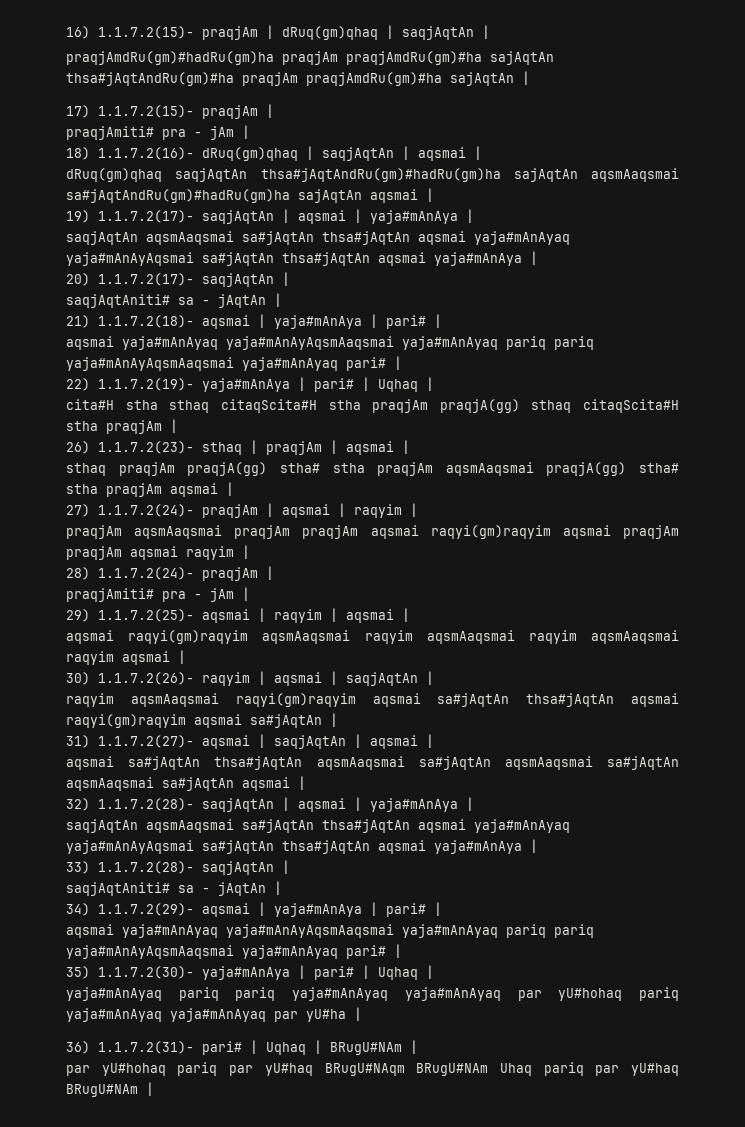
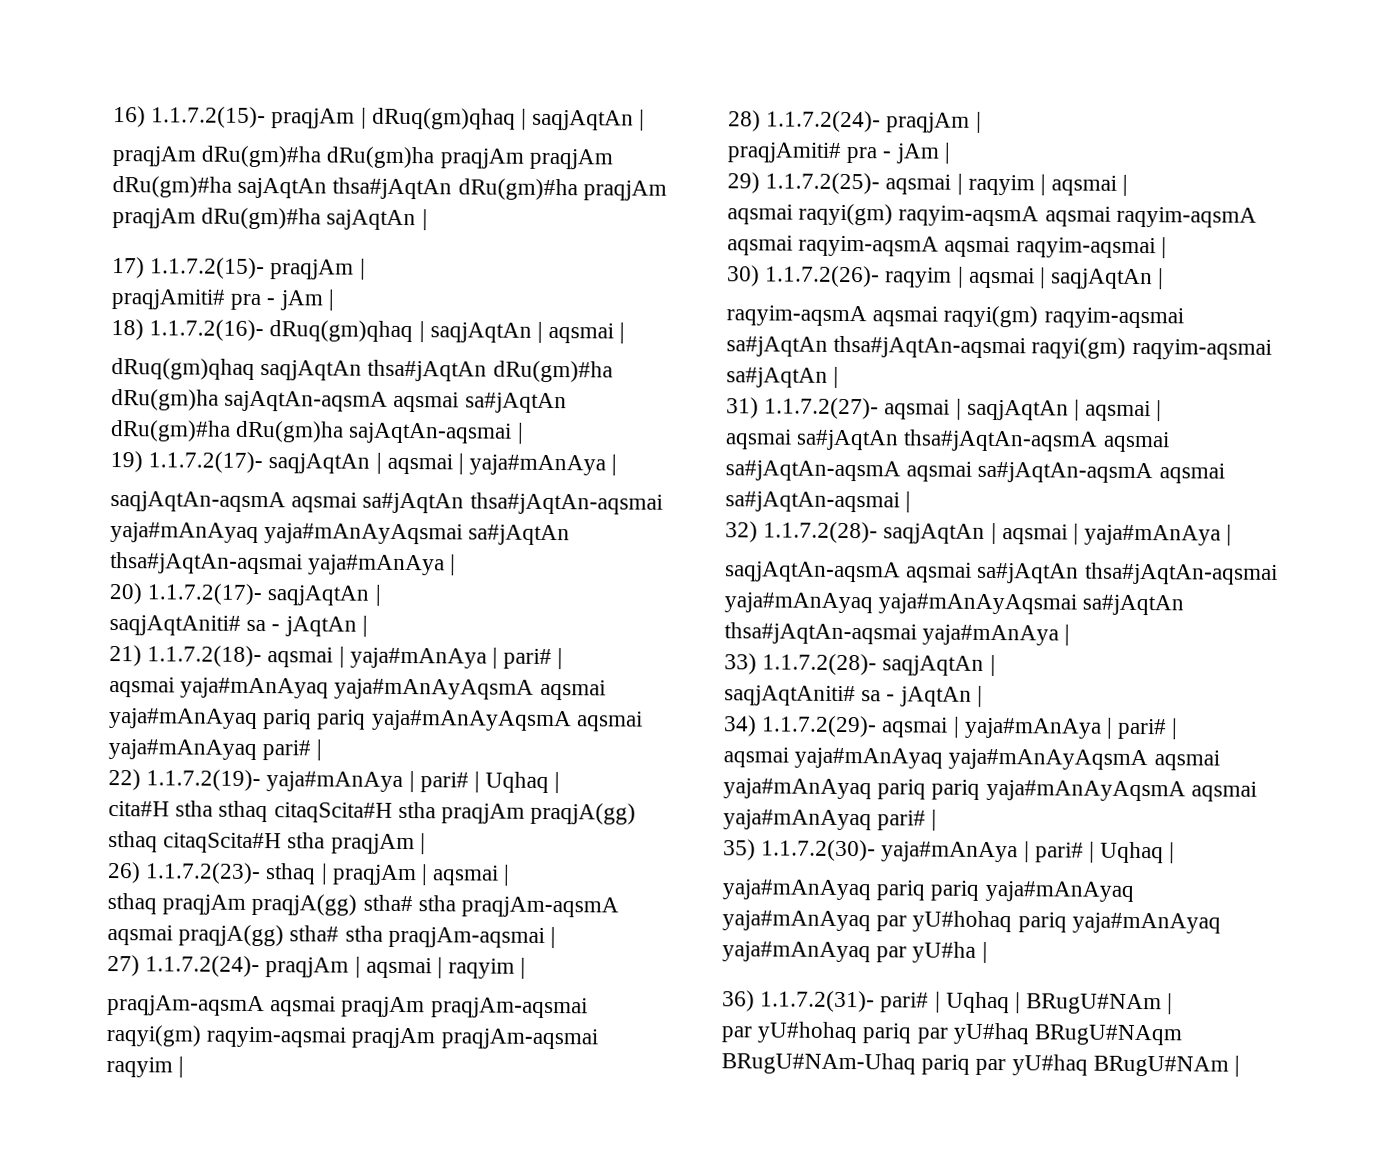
[66,51,554,65] [66,72,442,86] praqjAmdRu(gm)#hadRu(gm)ha praqjAm praqjAmdRu(gm)#ha sajAqtAn thsa#jAqtAndRu(gm)#ha praqjAm praqjAmdRu(gm)#ha -> [112,145,613,170] [112,176,667,201] [112,207,322,230] praqjAm dRu(gm)#ha dRu(gm)ha praqjAm praqjAm dRu(gm)#ha sajAqtAn thsa#jAqtAn dRu(gm)#ha praqjAm praqjAm dRu(gm)#ha
[260,168,679,182] [66,189,418,203] thsa#jAqtAndRu(gm)#hadRu(gm)ha sajAqtAn aqsmAaqsmai sa#jAqtAndRu(gm)#hadRu(gm)ha sajAqtAn aqsmai -> [367,359,613,383] [111,389,567,414] [110,420,513,444] thsa#jAqtAn dRu(gm)#ha dRu(gm)ha sajAqtAn-aqsmA aqsmai sa#jAqtAn dRu(gm)#ha dRu(gm)ha sajAqtAn-aqsmai
[66,231,570,245] [66,252,426,266] saqjAqtAn aqsmAaqsmai sa#jAqtAn thsa#jAqtAn aqsmai yaja#mAnAyaq yaja#mAnAyAqsmai sa#jAqtAn thsa#jAqtAn aqsmai -> [110,491,663,515] [110,522,571,546] [110,552,303,575] saqjAqtAn-aqsmA aqsmai sa#jAqtAn thsa#jAqtAn-aqsmai yaja#mAnAyaq yaja#mAnAyAqsmai sa#jAqtAn thsa#jAqtAn-aqsmai
[226,336,594,350] [66,357,234,371] yaja#mAnAyAqsmAaqsmai yaja#mAnAyaq pariq pariq yaja#mAnAyAqsmAaqsmai -> [334,678,606,701] [109,708,643,732] yaja#mAnAyAqsmA aqsmai yaja#mAnAyaq pariq pariq yaja#mAnAyAqsmA aqsmai
[377,462,679,476] [66,483,218,497] praqjAm aqsmAaqsmai praqjA(gg) stha# stha praqjAm aqsmai -> [461,896,620,918] [107,924,545,948] praqjAm-aqsmA aqsmai praqjA(gg) stha# stha praqjAm-aqsmai
[66,525,679,539] [66,546,178,560] praqjAm aqsmAaqsmai praqjAm praqjAm aqsmai raqyi(gm)raqyim aqsmai praqjAm praqjAm aqsmai -> [107,994,588,1019] [106,1024,598,1050] praqjAm-aqsmA aqsmai praqjAm praqjAm-aqsmai raqyi(gm) raqyim-aqsmai praqjAm praqjAm-aqsmai
[128,630,680,644] [66,651,170,665] raqyi(gm)raqyim aqsmAaqsmai raqyim aqsmAaqsmai raqyim aqsmAaqsmai raqyim aqsmai -> [798,203,1257,228] [727,235,1156,259] raqyi(gm) raqyim-aqsmA aqsmai raqyim-aqsmA aqsmai raqyim-aqsmA aqsmai raqyim-aqsmai
[66,693,679,707] [66,714,242,728] raqyim aqsmAaqsmai raqyi(gm)raqyim aqsmai sa#jAqtAn thsa#jAqtAn aqsmai raqyi(gm)raqyim aqsmai -> [726,305,1184,329] [726,335,1272,360] raqyim-aqsmA aqsmai raqyi(gm) raqyim-aqsmai sa#jAqtAn thsa#jAqtAn-aqsmai raqyi(gm) raqyim-aqsmai
[214,756,679,770] [66,777,290,791] thsa#jAqtAn aqsmAaqsmai sa#jAqtAn aqsmAaqsmai sa#jAqtAn aqsmAaqsmai sa#jAqtAn aqsmai -> [903,429,1170,453] [725,460,1225,484] [725,491,900,513] thsa#jAqtAn-aqsmA aqsmai sa#jAqtAn-aqsmA aqsmai sa#jAqtAn-aqsmA aqsmai sa#jAqtAn-aqsmai
[66,819,570,833] [66,840,426,854] saqjAqtAn aqsmAaqsmai sa#jAqtAn thsa#jAqtAn aqsmai yaja#mAnAyaq yaja#mAnAyAqsmai sa#jAqtAn thsa#jAqtAn aqsmai -> [725,561,1278,585] [724,592,1185,616] [724,622,917,645] saqjAqtAn-aqsmA aqsmai sa#jAqtAn thsa#jAqtAn-aqsmai yaja#mAnAyaq yaja#mAnAyAqsmai sa#jAqtAn thsa#jAqtAn-aqsmai
[226,924,594,938] [66,945,234,959] yaja#mAnAyAqsmAaqsmai yaja#mAnAyaq pariq pariq yaja#mAnAyAqsmAaqsmai -> [948,748,1220,771] [723,778,1257,802] yaja#mAnAyAqsmA aqsmai yaja#mAnAyaq pariq pariq yaja#mAnAyAqsmA aqsmai
[416,1063,532,1076] BRugU#NAm Uhaq -> [721,1052,916,1075] BRugU#NAm-Uhaq

